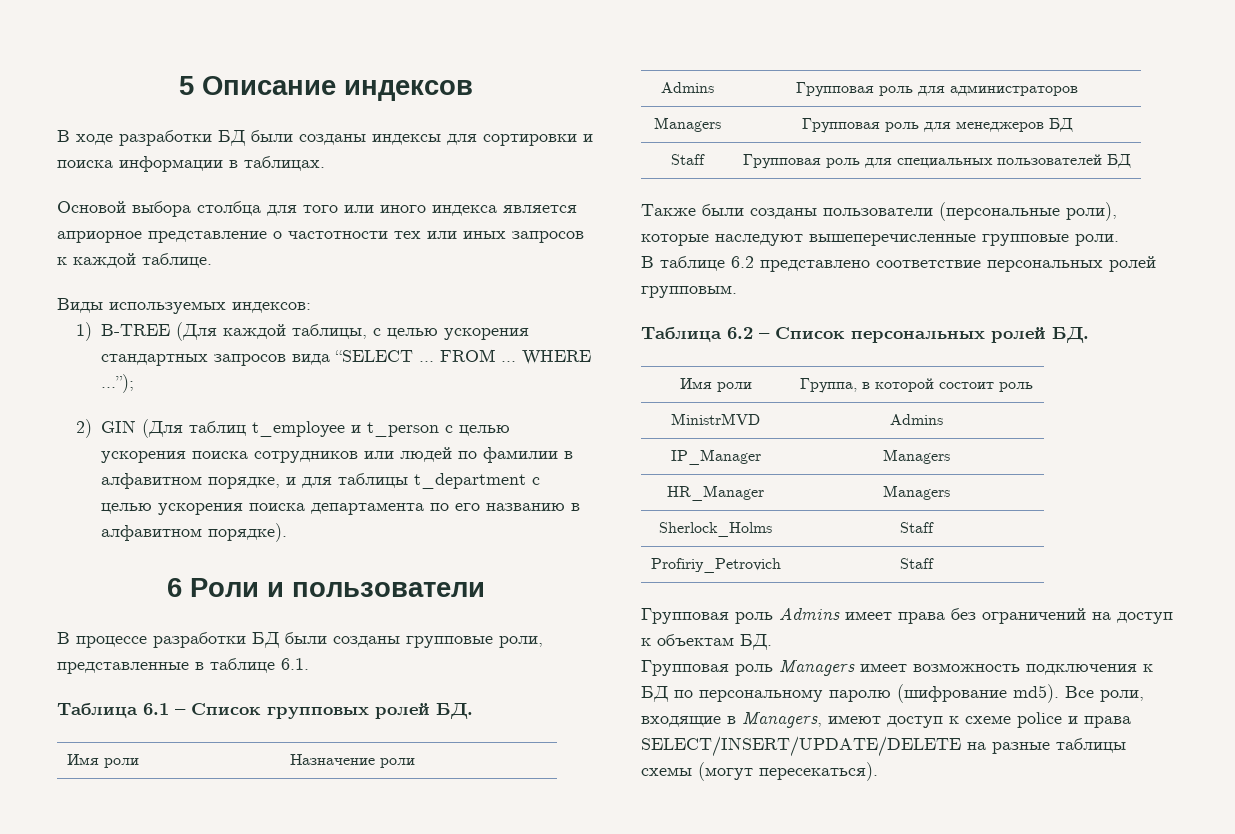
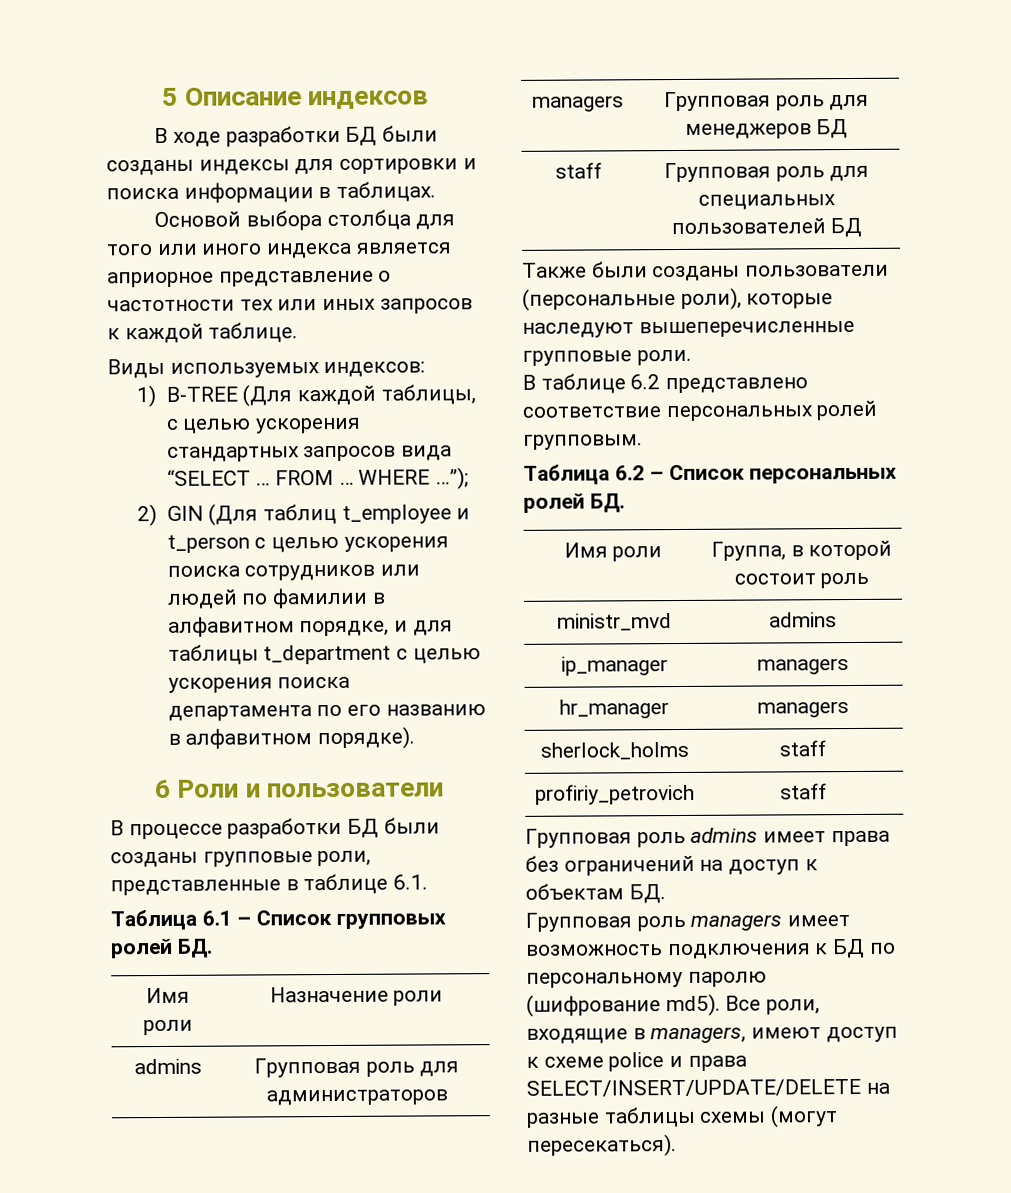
[660,82,714,93] Admins -> [134,1058,202,1075] admins
[653,117,721,132] Managers -> [532,95,624,112] managers
[670,154,705,165] Staff -> [554,162,602,179] staff
[671,413,760,425] [890,414,943,425] [670,449,761,465] [883,449,950,464] [667,485,764,501] [883,485,950,500] [659,522,772,537] [900,522,934,533] [650,558,781,573] [900,558,934,569] [641,607,840,624] MinistrMVD | Admins // IP_Manager | Managers // HR_Manager | Managers // Sherlock_Holms | Staff // Profiriy_Petrovich | Staff // Групповая роль Admins -> [556,613,672,631] [768,612,837,628] [560,656,668,676] [756,658,849,675] [559,699,669,719] [756,701,849,718] [539,741,689,760] [779,740,826,757] [535,783,695,805] [780,783,827,800] [525,827,759,848] ministr_mvd | admins // ip_manager | managers // hr_manager | managers // sherlock_holms | staff // profiriy_petrovich | staff // Групповая роль admins
[779,659,855,676] Managers -> [690,914,783,931] managers
[742,711,822,728] Managers, -> [650,1026,747,1044] managers,

